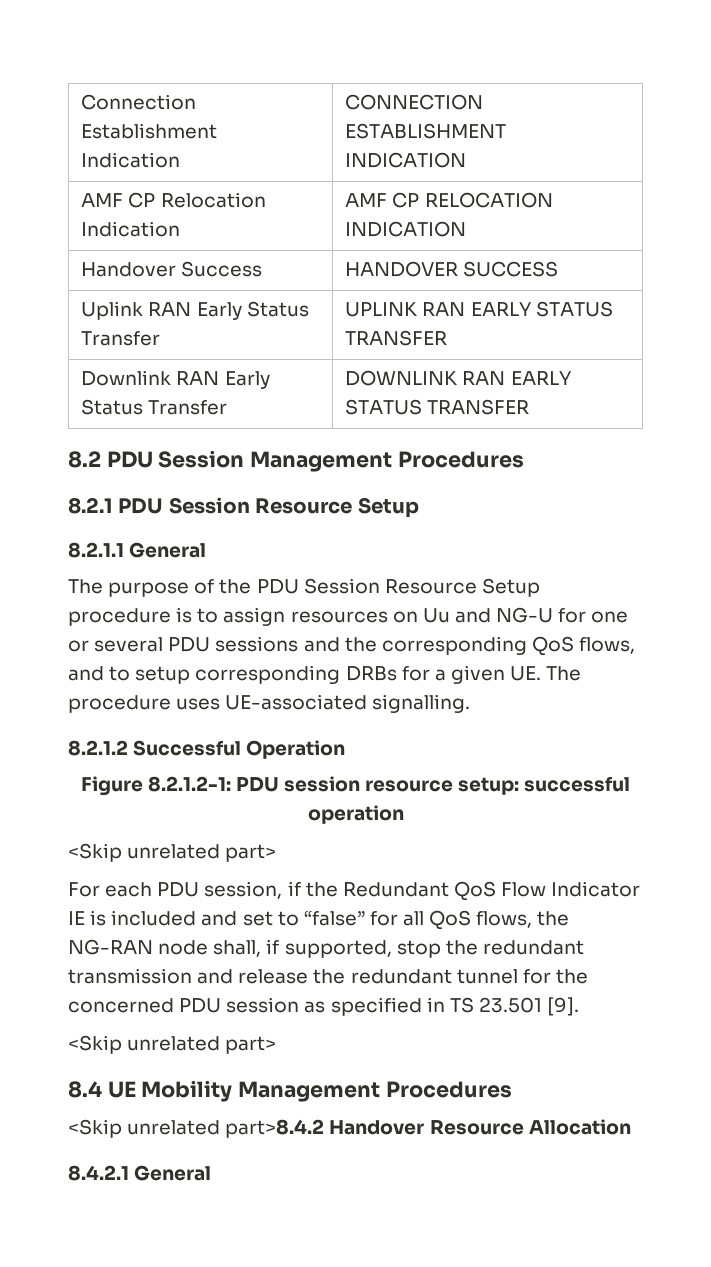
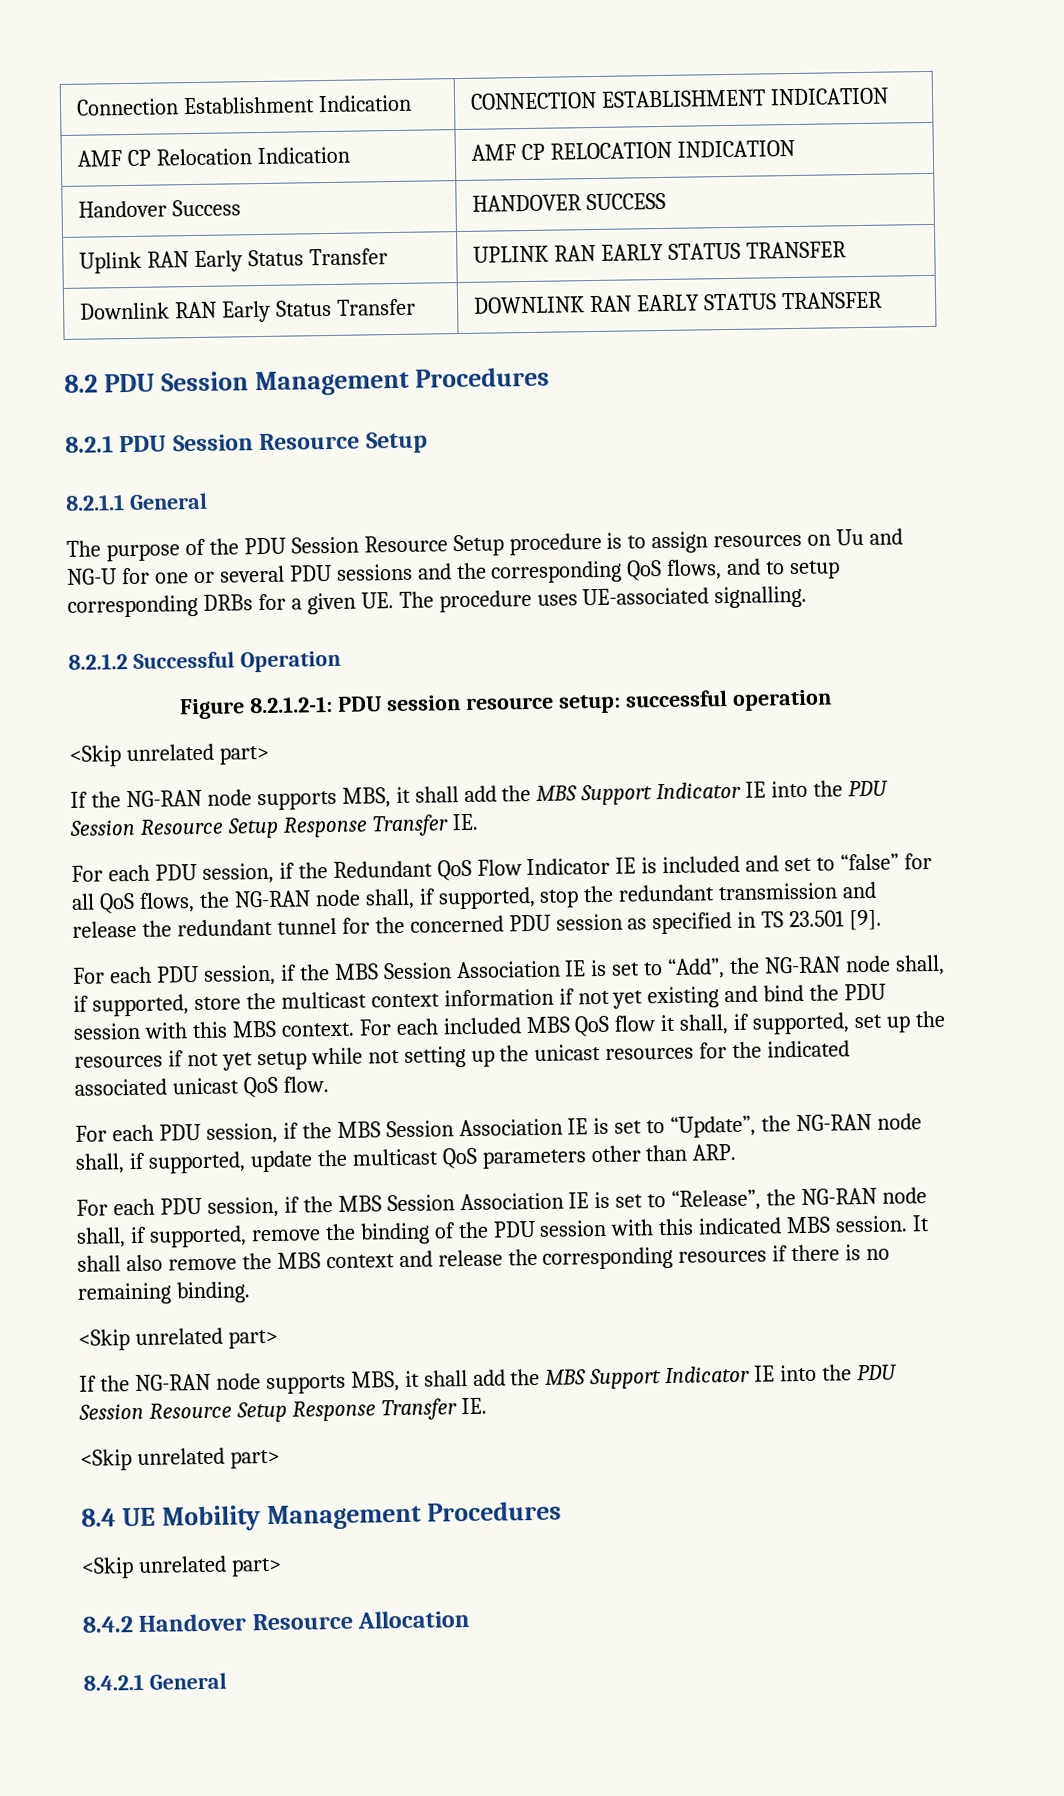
(277, 853) none -> [70,780,889,811] [69,813,478,839] // If the NG-RAN node supports MBS, it shall add the MBS Support Indicator IE into the PDU Session Resource Setup Response Transfer IE.
(580, 1006) none -> [72,954,945,986] [73,983,887,1017] [73,1010,945,1040] [74,1040,851,1071] [74,1076,329,1098] [75,1113,923,1144] [75,1143,737,1174] [76,1187,928,1218] [76,1215,931,1248] [77,1244,891,1272] [77,1281,251,1305] [78,1327,278,1351] [79,1364,898,1395] [78,1397,487,1423] // For each PDU session, if the MBS Session Association IE is set to “Add”, the NG-RAN node shall, if supported, store the multicast context information if not yet existing and bind the PDU session with this MBS context. For each included MBS QoS flow it shall, if supported, set up the resources if not yet setup while not setting up the unicast resources for the indicated associated unicast QoS flow. // For each PDU session, if the MBS Session Association IE is set to “Update”, the NG-RAN node shall, if supported, update the multicast QoS parameters other than ARP. // For each PDU session, if the MBS Session Association IE is set to “Release”, the NG-RAN node shall, if supported, remove the binding of the PDU session with this indicated MBS session. It shall also remove the MBS context and release the corresponding resources if there is no remaining binding. // <Skip unrelated part> // If the NG-RAN node supports MBS, it shall add the MBS Support Indicator IE into the PDU Session Resource Setup Response Transfer IE.
[225,1119,325,1138] part>8.4.2 -> [230,1557,282,1577] [82,1616,133,1633] part> // 8.4.2

